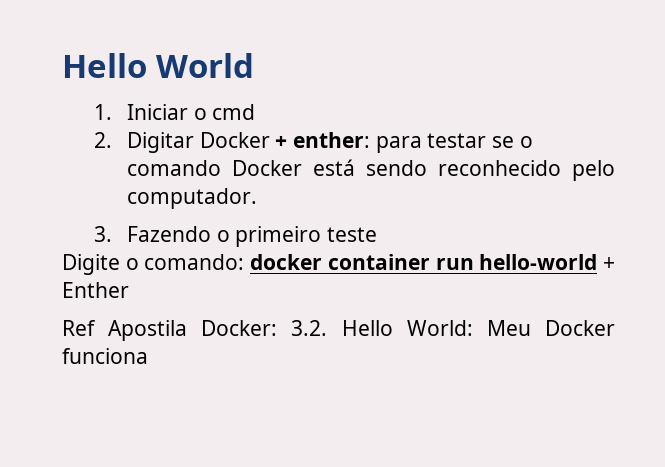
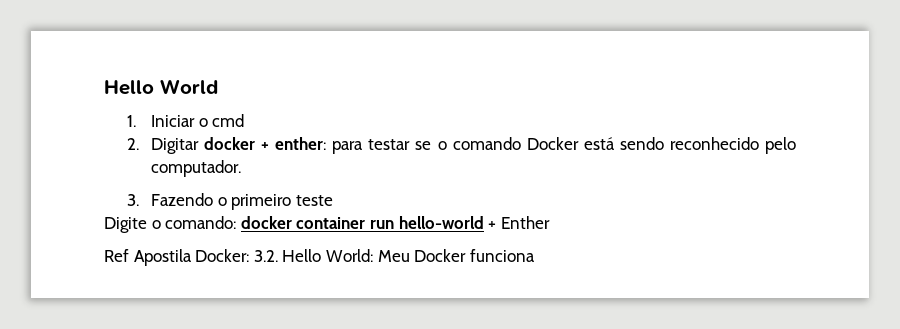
[199,132,270,148] Docker -> [204,137,256,150] docker

